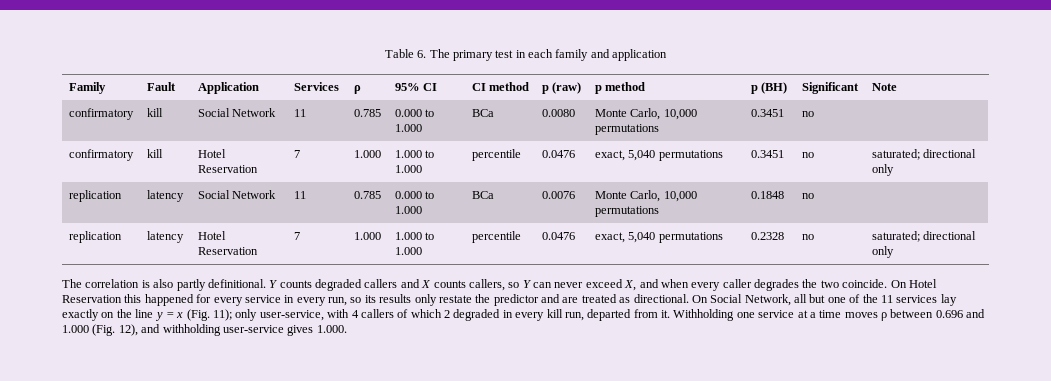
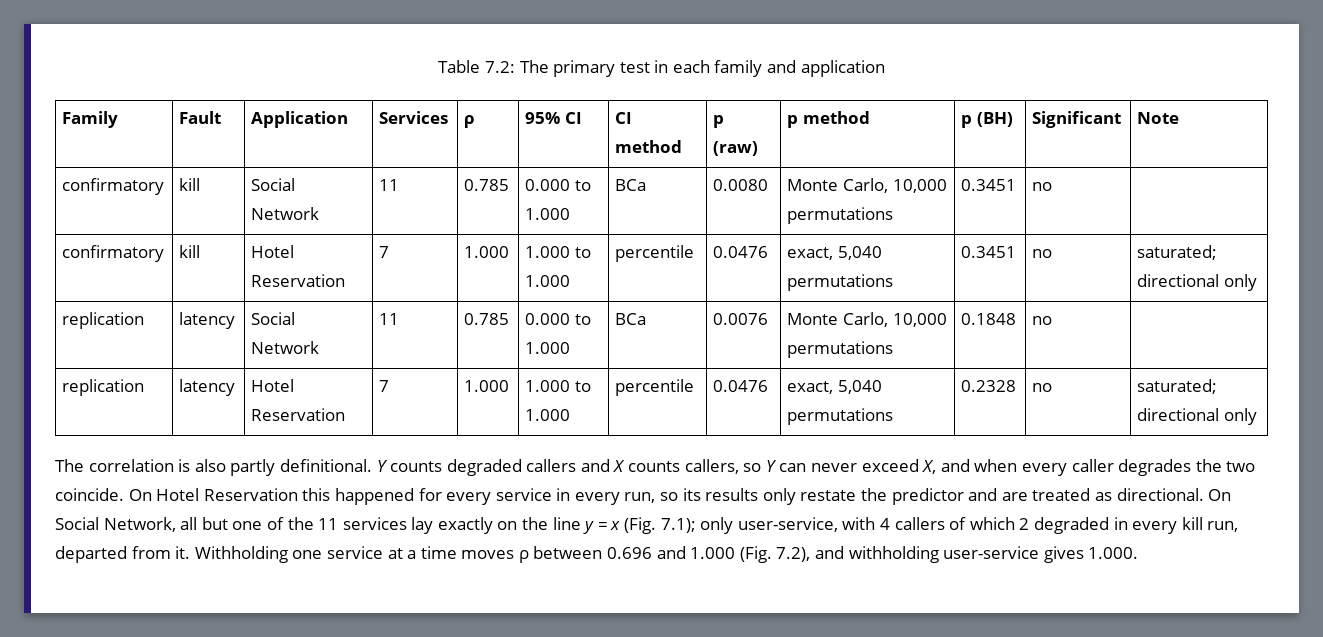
[417,50,427,58] 6. -> [484,61,515,73] 7.2:
[213,309,232,321] 11); -> [660,518,696,533] 7.1);
[118,324,138,336] 12), -> [776,547,811,562] 7.2),

